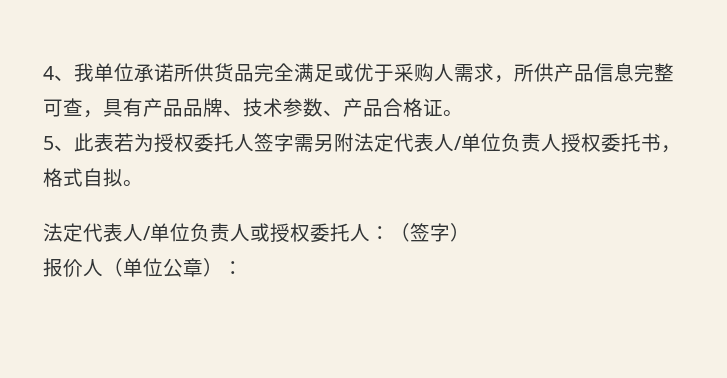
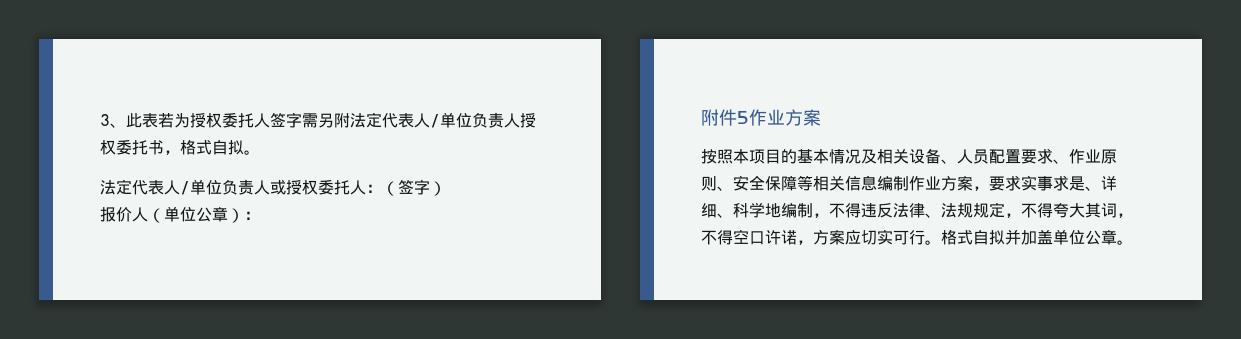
[43,63,674,83] [43,98,463,118] [43,136,54,150] 4、我单位承诺所供货品完全满足或优于采购人需求，所供产品信息完整可查，具有产品品牌、技术参数、产品合格证。 // 5 -> [100,114,110,126] 3
(243, 268) none -> [701,109,821,126] [701,148,1117,164] [701,175,1117,191] [701,202,1133,218] [701,229,1133,245] // 附件5作业方案 // 按照本项目的基本情况及相关设备、人员配置要求、作业原则、安全保障等相关信息编制作业方案，要求实事求是、详细、科学地编制，不得违反法律、法规规定，不得夸大其词，不得空口许诺，方案应切实可行。格式自拟并加盖单位公章。

